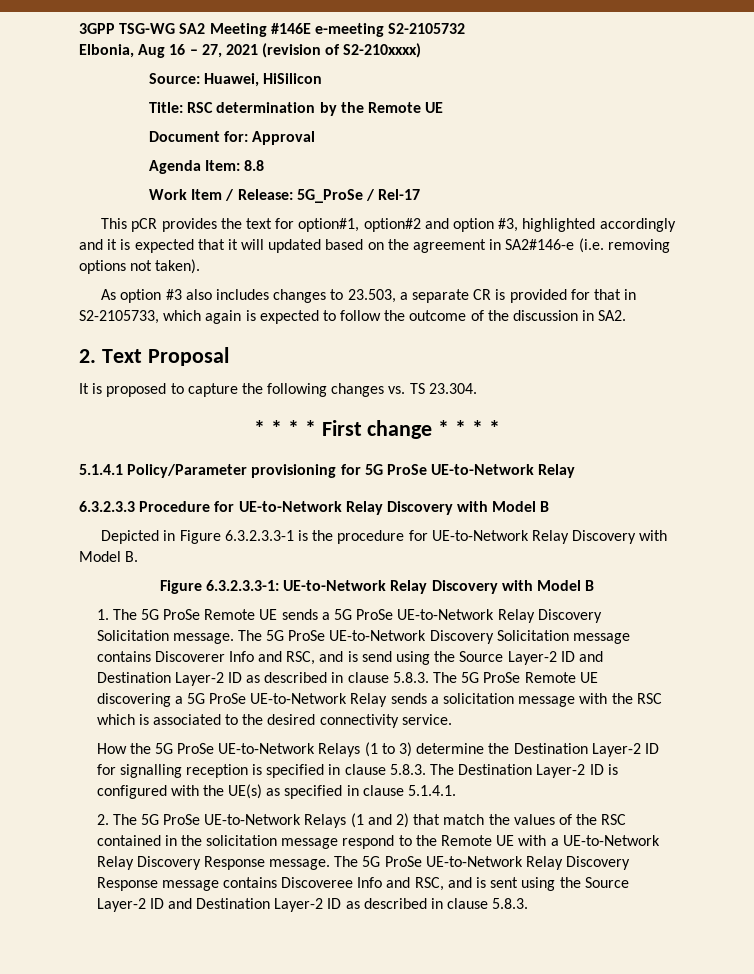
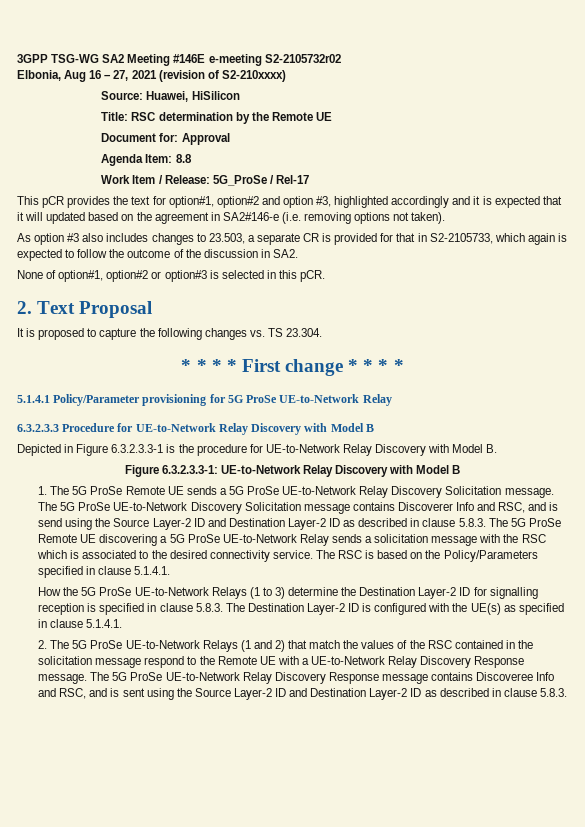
[388,23,466,34] S2-2105732 -> [264,54,341,63] S2-2105732r02
(627, 315) none -> [17,270,326,282] // None of option#1, option#2 or option#3 is selected in this pCR.
(452, 719) none -> [315,550,538,562] [38,566,171,578] The RSC is based on the Policy/Parameters specified in clause 5.1.4.1.

